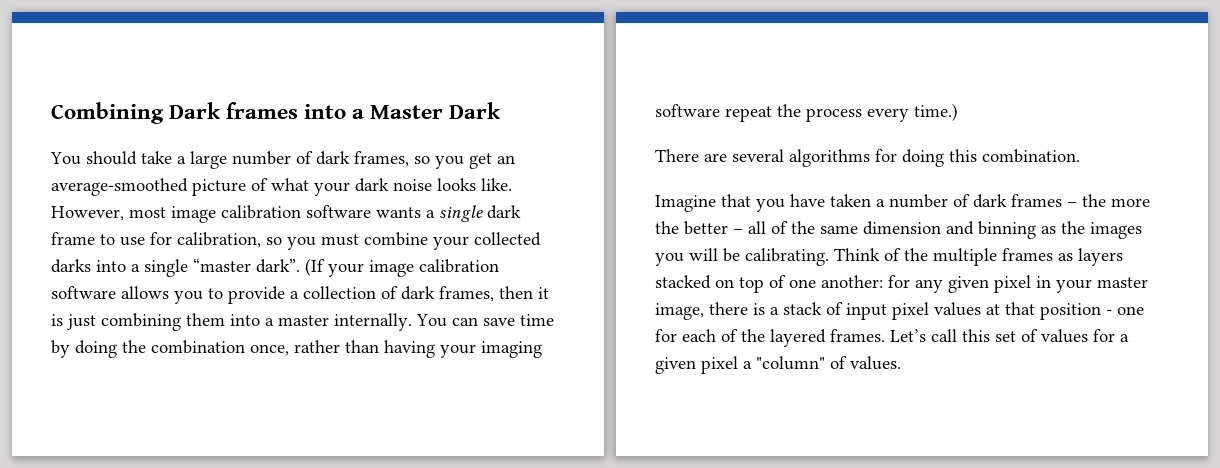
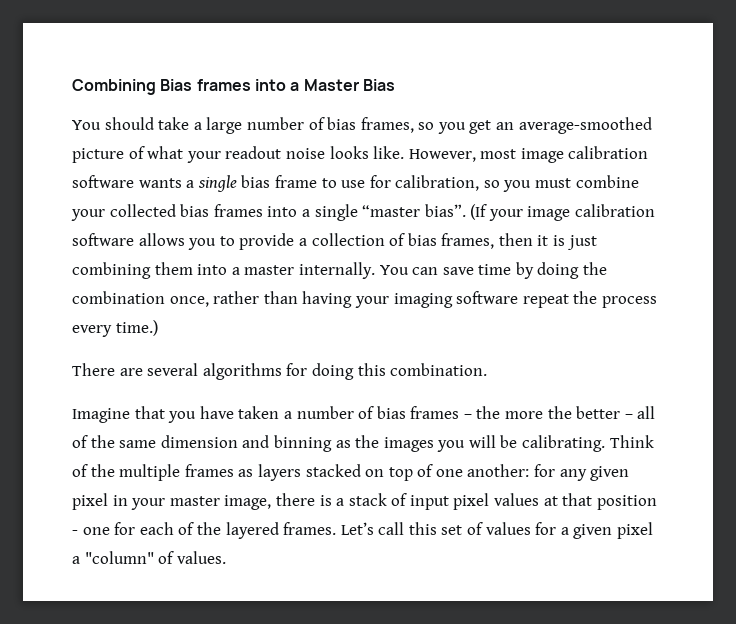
[169,102,222,119] Dark -> [160,79,193,91] Bias
[449,102,502,119] Dark -> [362,79,395,91] Bias
[316,151,350,165] dark -> [327,117,357,130] bias
[355,178,389,192] dark -> [225,146,282,159] readout
[487,205,521,219] dark -> [241,175,271,188] bias
[51,259,91,273] darks -> [180,204,263,217] bias frames
[256,259,300,273] dark”. -> [424,204,466,217] bias”.
[401,286,435,300] dark -> [407,233,437,246] bias
[973,194,1007,208] dark -> [376,406,406,419] bias

